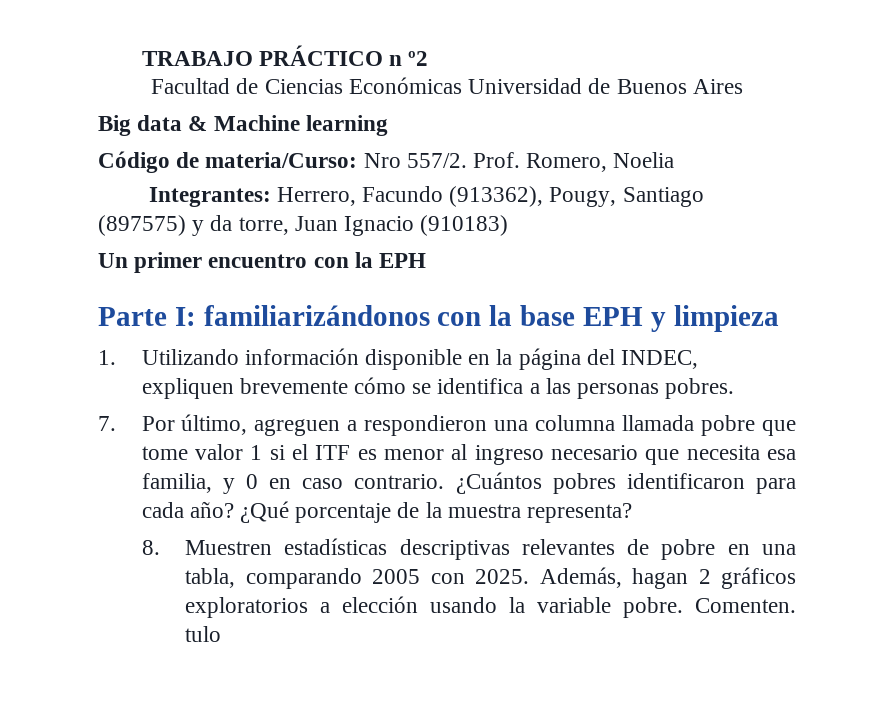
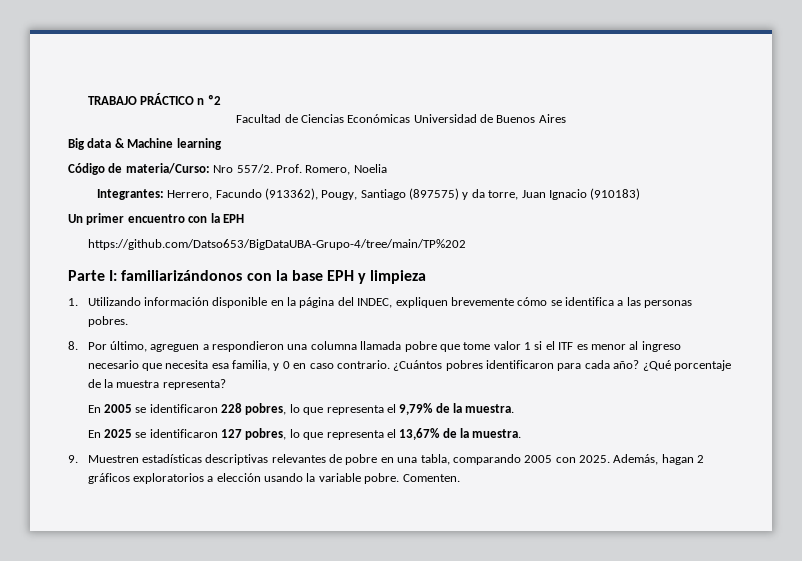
(427, 260) none -> [87,239,466,250] // https://github.com/Datso653/BigDataUBA-Grupo-4/tree/main/TP%202
[98,416,116,431] 7. -> [68,341,78,350] 8.
[141,540,160,555] 8. -> [87,403,515,415] [87,428,522,440] [68,455,78,463] En 2005 se identificaron 228 pobres, lo que representa el 9,79% de la muestra. // En 2025 se identificaron 127 pobres, lo que representa el 13,67% de la muestra. // 9.
[185,626,222,642] tulo -> (460, 478) none

